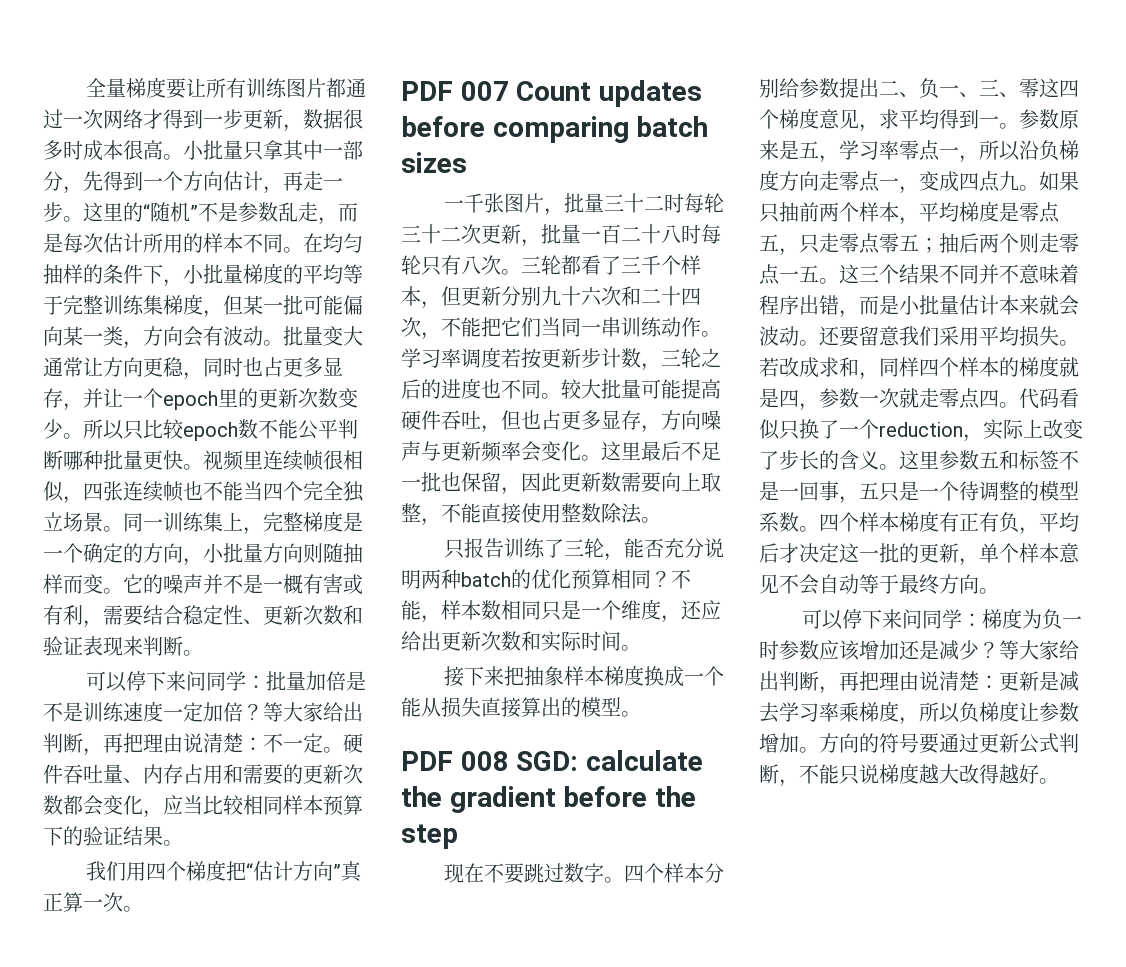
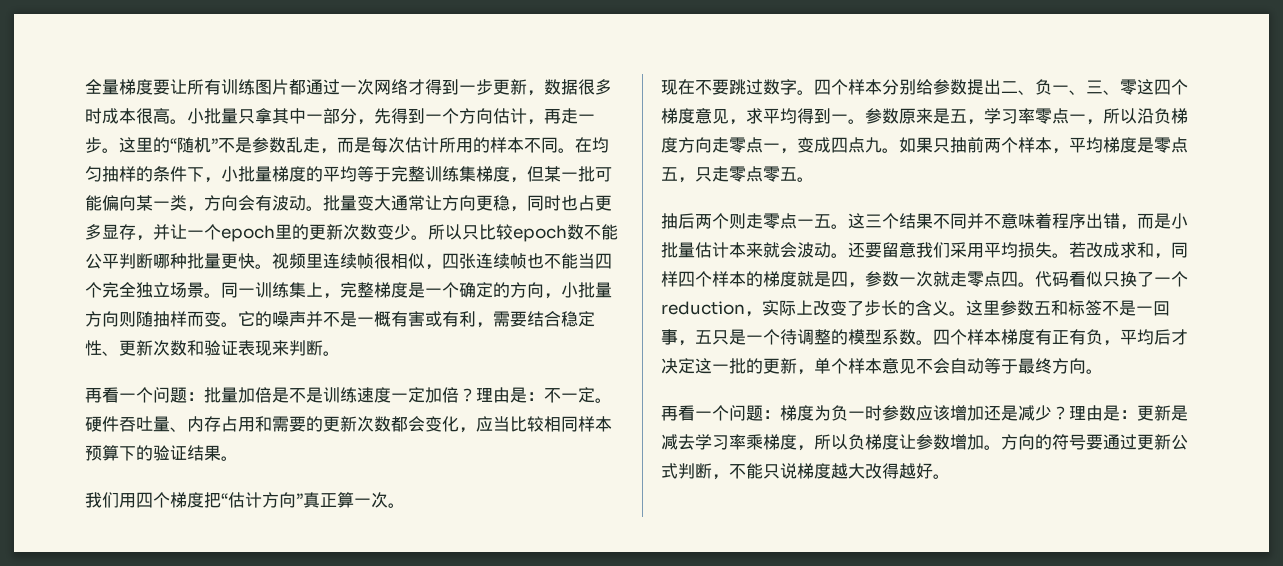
[85,671,246,692] 可以停下来问同学 -> [85,387,187,403] 再看一个问题
[263,702,363,722] [43,733,243,756] 等大家给出判断，再把理由说清楚 -> [476,387,527,403] 理由是
[401,80,702,107] [401,116,709,143] [401,152,467,173] [443,193,724,216] [401,224,721,247] [401,255,701,276] [401,286,701,309] [401,317,721,340] [401,347,721,371] [401,378,721,399] [401,410,721,433] [401,441,721,462] [401,472,721,495] [401,503,661,526] [443,538,724,561] [401,569,691,590] [401,599,721,623] [401,631,641,652] [443,665,724,687] [401,697,641,718] [401,750,703,771] [401,786,696,813] [401,824,458,849] // PDF 007 Count updates before comparing batch sizes // 一千张图片，批量三十二时每轮三十二次更新，批量一百二十八时每轮只有八次。三轮都看了三千个样本，但更新分别九十六次和二十四次，不能把它们当同一串训练动作。学习率调度若按更新步计数，三轮之后的进度也不同。较大批量可能提高硬件吞吐，但也占更多显存，方向噪声与更新频率会变化。这里最后不足一批也保留，因此更新数需要向上取整，不能直接使用整数除法。 // 只报告训练了三轮，能否充分说明两种batch的优化预算相同？不能，样本数相同只是一个维度，还应给出更新次数和实际时间。 // 接下来把抽象样本梯度换成一个能从损失直接算出的模型。 // PDF 008 SGD: calculate the gradient before the step -> (405, 505) none
[919,238,939,253] ； -> [797,177,814,182] 。 //
[801,609,962,630] 可以停下来问同学 -> [661,405,763,421] 再看一个问题
[999,640,1079,660] [759,671,979,694] 等大家给出判断，再把理由说清楚 -> [1069,405,1120,421] 理由是

